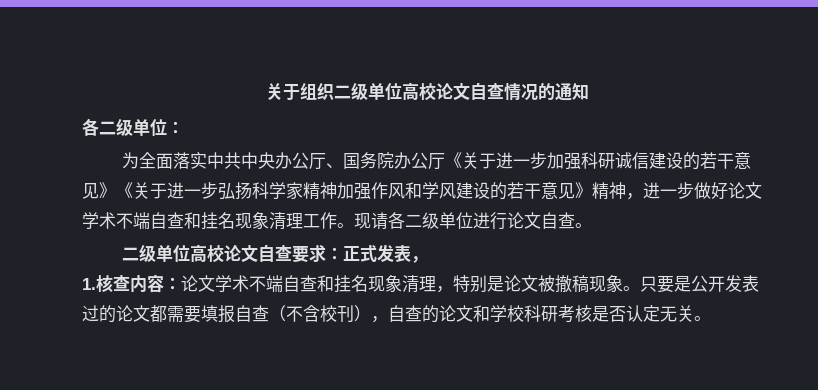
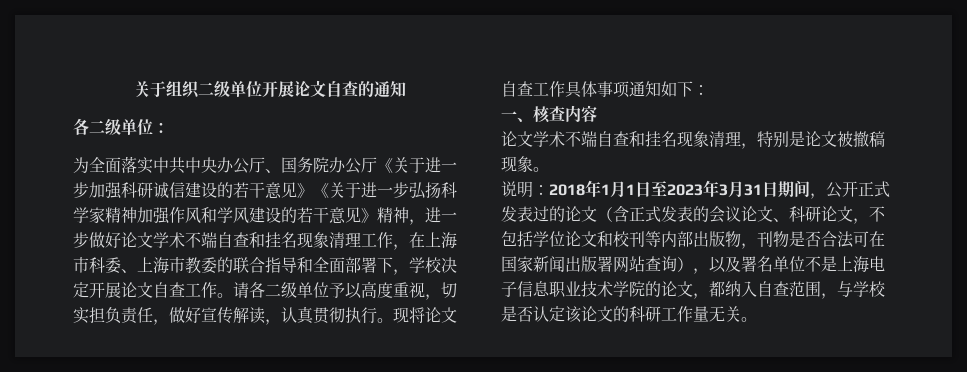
[401,82,538,101] 高校论文自查情况 -> [261,80,358,98] 开展论文自查
[337,212,592,230] [121,244,428,263] [82,278,96,290] 。现请各二级单位进行论文自查。 // 二级单位高校论文自查要求：正式发表， // 1. -> [393,232,457,250] [73,257,457,275] [73,281,457,300] [73,306,457,325] [501,81,709,98] [501,111,533,122] ，在上海市科委、上海市教委的联合指导和全面部署下，学校决定开展论文自查工作。请各二级单位予以高度重视，切实担负责任，做好宣传解读，认真贯彻执行。现将论文自查工作具体事项通知如下： // 一、
[164,277,181,290] ： -> (597, 113) //
[640,275,759,293] [82,305,660,323] 只要是公开发表过的论文都需要填报自查（不含校刊），自查的论文和学校科研考核是否认定 -> [501,180,890,199] [501,206,885,224] [501,231,885,249] [501,256,885,274] [501,280,886,299] [501,306,709,323] // 说明：2018年1月1日至2023年3月31日期间，公开正式发表过的论文（含正式发表的会议论文、科研论文，不包括学位论文和校刊等内部出版物，刊物是否合法可在国家新闻出版署网站查询），以及署名单位不是上海电子信息职业技术学院的论文，都纳入自查范围，与学校是否认定该论文的科研工作量

